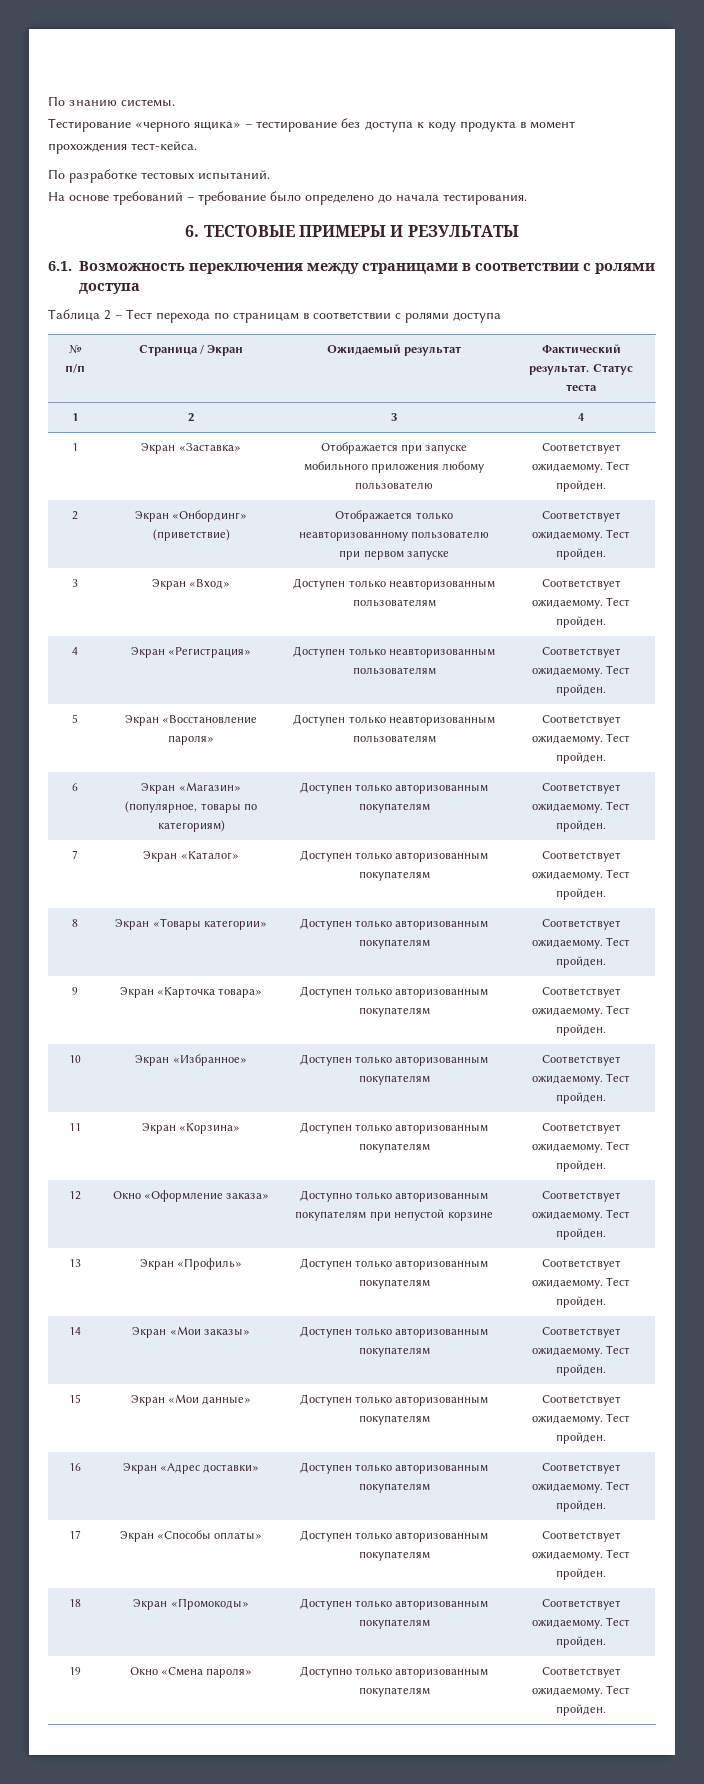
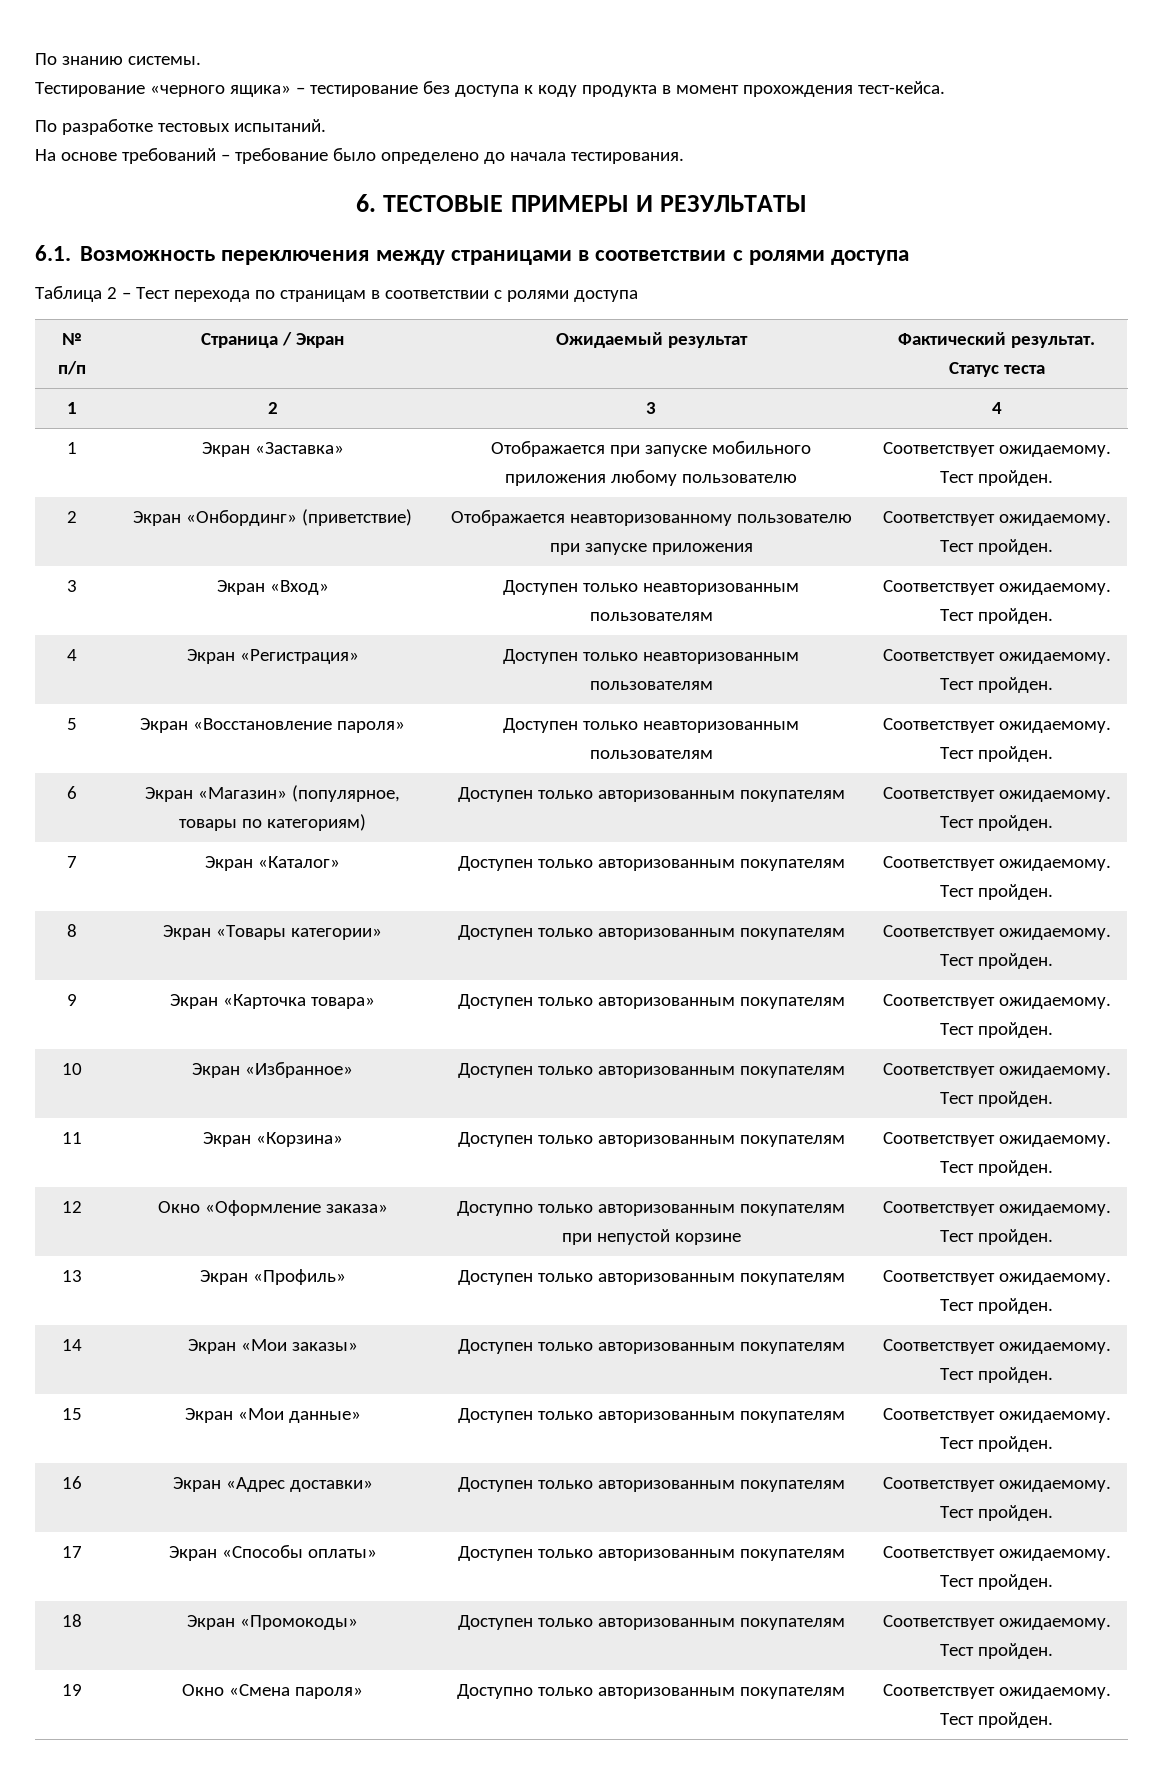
[415,512,453,520] только -> (565, 518) none
[363,550,449,560] первом запуске -> [584,543,753,555] запуске приложения

